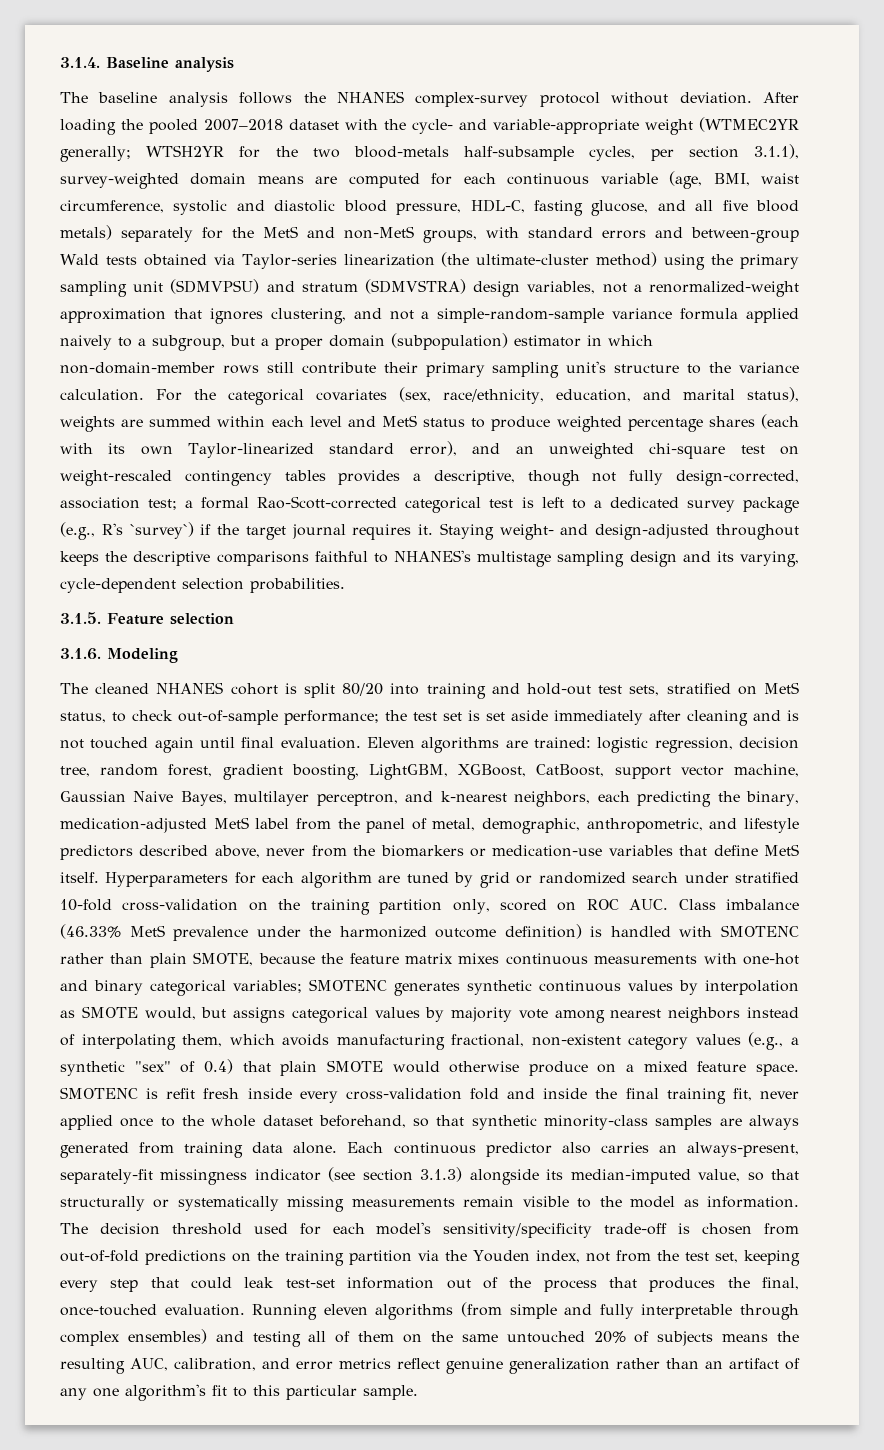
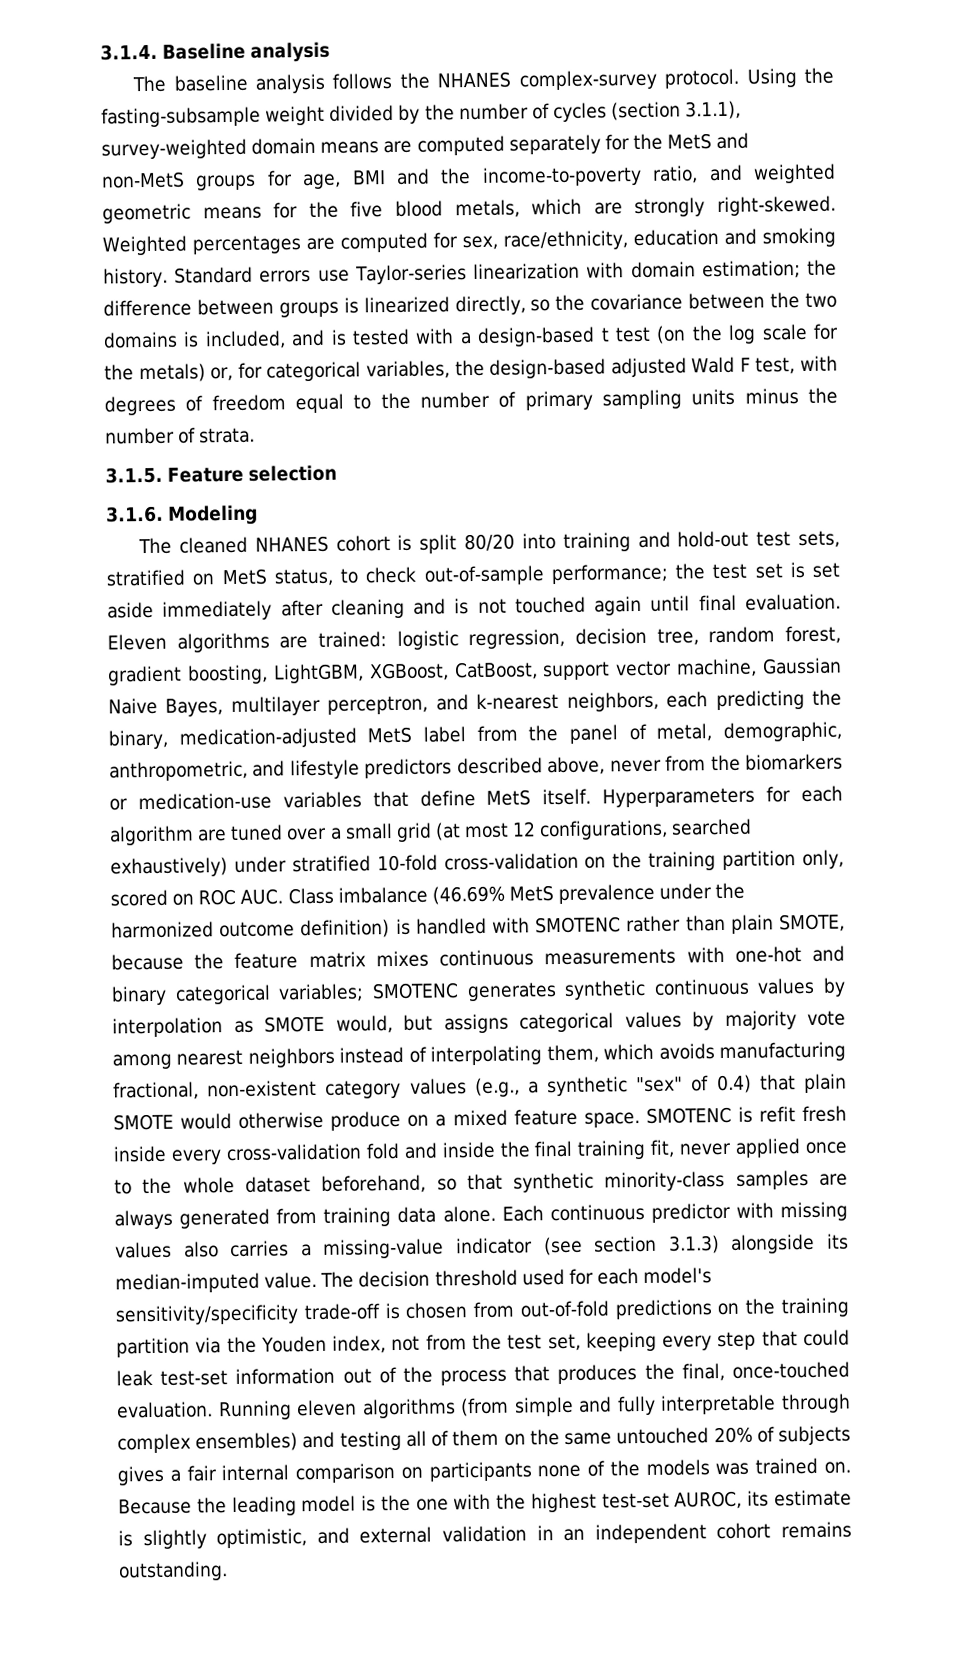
[539,92,799,107] [60,117,799,135] [60,145,739,162] protocol without deviation. After loading the pooled 2007–2018 dataset with the cycle- and variable-appropriate weight (WTMEC2YR generally; WTSH2YR for the two blood-metals half-subsample cycles, per section -> [664,67,834,89] [101,101,682,128] protocol. Using the fasting-subsample weight divided by the number of cycles (section
[431,171,799,189] [60,199,799,216] [60,225,112,240] for each continuous variable (age, BMI, waist circumference, systolic and diastolic blood pressure, HDL-C, fasting glucose, and all five blood metals) -> (505, 145) none
[423,227,799,243] [60,252,800,270] [60,279,799,297] [60,308,799,324] [60,333,653,351] [60,361,799,378] [60,387,799,405] [60,414,799,432] [60,441,800,459] [60,470,800,486] [60,496,800,513] [60,522,799,540] [60,550,799,567] [60,578,345,593] groups, with standard errors and between-group Wald tests obtained via Taylor-series linearization (the ultimate-cluster method) using the primary sampling unit (SDMVPSU) and stratum (SDMVSTRA) design variables, not a renormalized-weight approximation that ignores clustering, and not a simple-random-sample variance formula applied naively to a subgroup, but a proper domain (subpopulation) estimator in which non-domain-member rows still contribute their primary sampling unit's structure to the variance calculation. For the categorical covariates (sex, race/ethnicity, education, and marital status), weights are summed within each level and MetS status to produce weighted percentage shares (each with its own Taylor-linearized standard error), and an unweighted chi-square test on weight-rescaled contingency tables provides a descriptive, though not fully design-corrected, association test; a formal Rao-Scott-corrected categorical test is left to a dedicated survey package (e.g., R's `survey`) if the target journal requires it. Staying weight- and design-adjusted throughout keeps the descriptive comparisons faithful to NHANES's multistage sampling design and its varying, cycle-dependent selection probabilities. -> [195,163,836,191] [102,195,837,224] [102,227,836,256] [103,259,838,288] [103,292,838,318] [103,323,839,350] [104,355,838,383] [104,387,839,416] [105,427,256,445] groups for age, BMI and the income-to-poverty ratio, and weighted geometric means for the five blood metals, which are strongly right-skewed. Weighted percentages are computed for sex, race/ethnicity, education and smoking history. Standard errors use Taylor-series linearization with domain estimation; the difference between groups is linearized directly, so the covariance between the two domains is included, and is tested with a design-based t test (on the log scale for the metals) or, for categorical variables, the design-based adjusted Wald F test, with degrees of freedom equal to the number of primary sampling units minus the number of strata.
[454,872,679,888] by grid or randomized search -> [286,818,753,842] [110,857,228,878] over a small grid (at most 12 configurations, searched exhaustively)
[60,924,121,939] (46.33% -> [431,885,505,905] (46.69%
[561,1142,799,1157] [60,1169,248,1185] also carries an always-present, separately-fit missingness -> [735,1201,849,1222] [115,1238,445,1259] with missing values also carries a missing-value
[698,1169,799,1182] [60,1196,800,1212] value, so that structurally or systematically missing measurements remain visible to the model as information. -> [264,1271,318,1289] value.
[722,1331,800,1342] [60,1358,800,1374] [60,1384,418,1401] means the resulting AUC, calibration, and error metrics reflect genuine generalization rather than an artifact of any one algorithm's fit to this particular sample. -> [117,1457,852,1486] [118,1489,852,1517] [118,1521,853,1550] [118,1561,228,1582] gives a fair internal comparison on participants none of the models was trained on. Because the leading model is the one with the highest test-set AUROC, its estimate is slightly optimistic, and external validation in an independent cohort remains outstanding.

